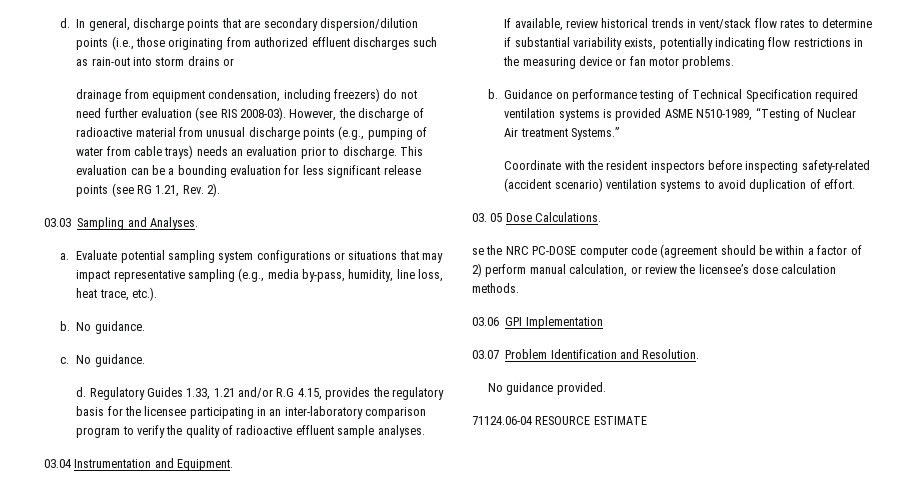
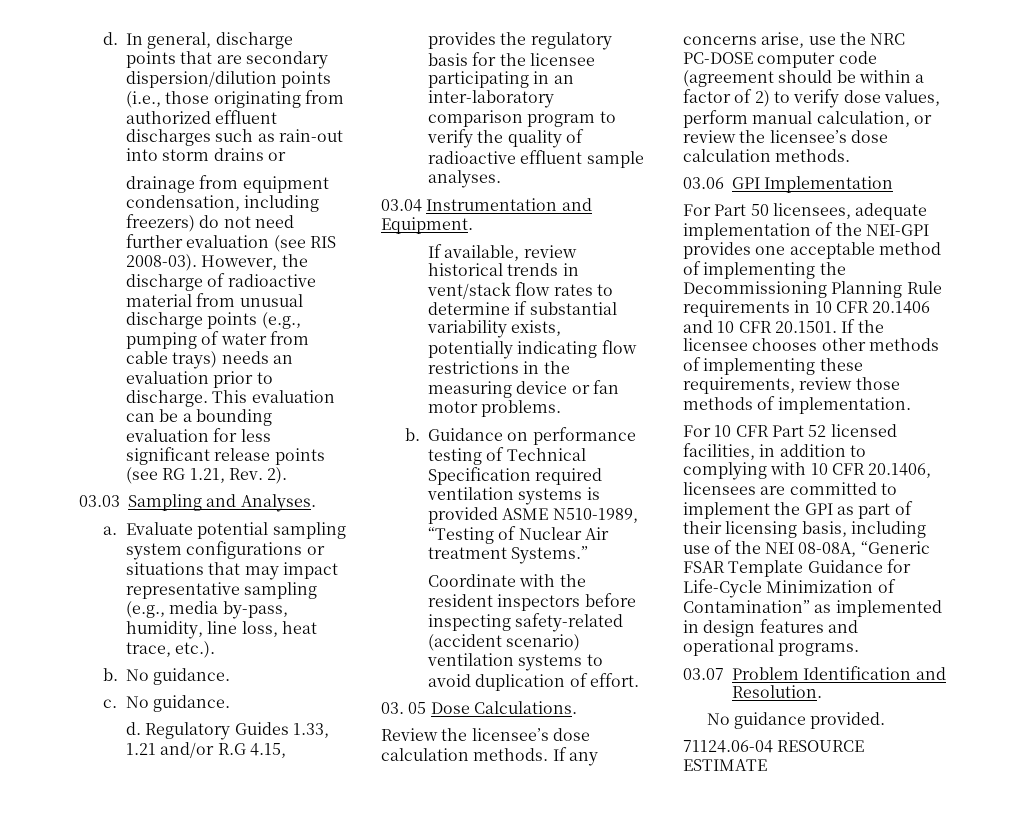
[472,248,484,255] se -> [381,728,590,741] [381,747,598,766] [683,32,836,48] Review the licensee’s dose calculation methods. If any concerns arise, use
(482, 270) none -> [773,89,940,108] to verify dose values,
(603, 322) none -> [683,203,928,220] [683,222,929,240] [683,242,941,259] [683,261,846,279] [683,281,942,298] [683,300,931,317] [683,319,884,333] [683,338,939,351] [683,357,863,375] [683,377,900,394] [683,396,911,414] [683,424,897,437] [683,443,866,460] [683,462,932,480] [683,482,897,495] [683,501,913,519] [683,521,926,538] [683,540,930,557] [683,559,911,577] [683,579,896,598] [683,600,942,617] [683,619,858,637] [683,639,860,656] // For Part 50 licensees, adequate implementation of the NEI-GPI provides one acceptable method of implementing the Decommissioning Planning Rule requirements in 10 CFR 20.1406 and 10 CFR 20.1501. If the licensee chooses other methods of implementing these requirements, review those methods of implementation. // For 10 CFR Part 52 licensed facilities, in addition to complying with 10 CFR 20.1406, licensees are committed to implement the GPI as part of their licensing basis, including use of the NEI 08-08A, “Generic FSAR Template Guidance for Life-Cycle Minimization of Contamination” as implemented in design features and operational programs.

